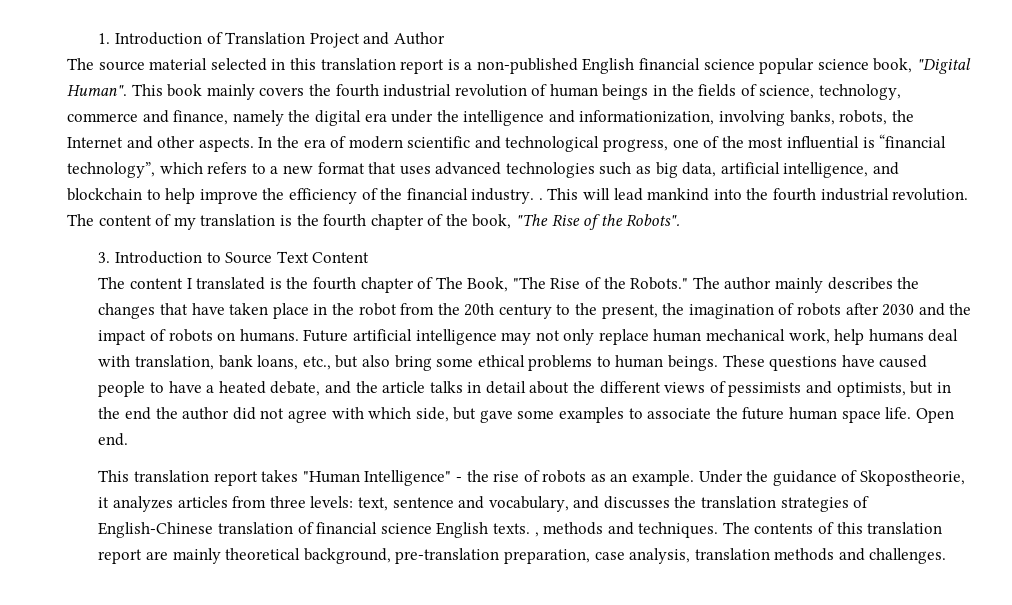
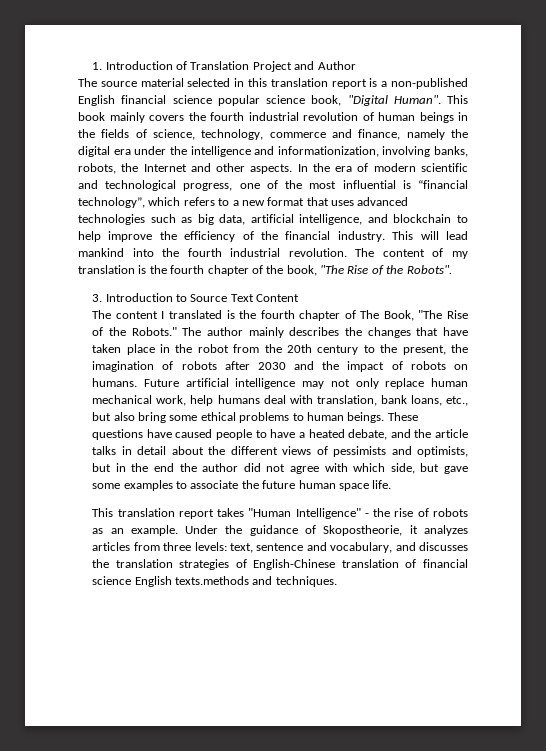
[538,198,543,200] . -> (385, 236) none
[915,408,954,423] [98,433,129,446] Open end. -> (392, 484) none
[492,522,943,538] [98,548,947,564] texts. , methods and techniques. The contents of this translation report are mainly theoretical background, pre-translation preparation, case analysis, translation methods and challenges. -> [174,576,337,587] texts.methods and techniques.

